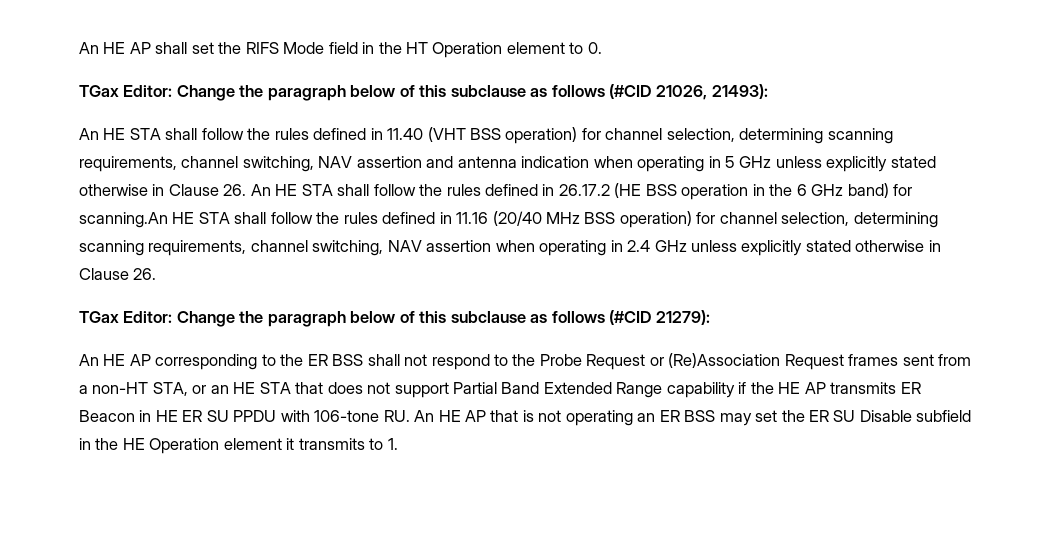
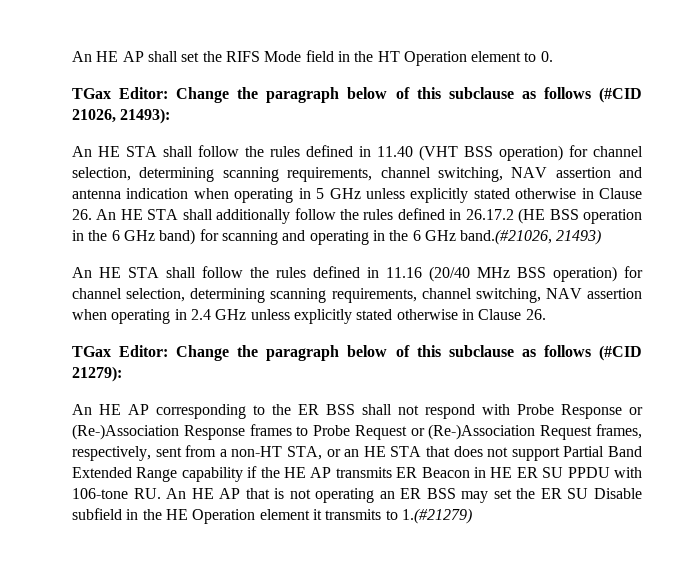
(370, 190) none -> [216,209,291,224] additionally
[79,212,168,228] scanning.An -> [221,229,602,245] [72,267,92,278] scanning and operating in the 6 GHz band.(#21026, 21493) // An
[494,353,899,370] to the Probe Request or (Re)Association Request frames -> [482,404,643,419] [72,424,642,440] [72,446,151,461] with Probe Response or (Re-)Association Response frames to Probe Request or (Re-)Association Request frames, respectively,
[387,438,398,450] 1. -> [401,508,472,524] 1.(#21279)

